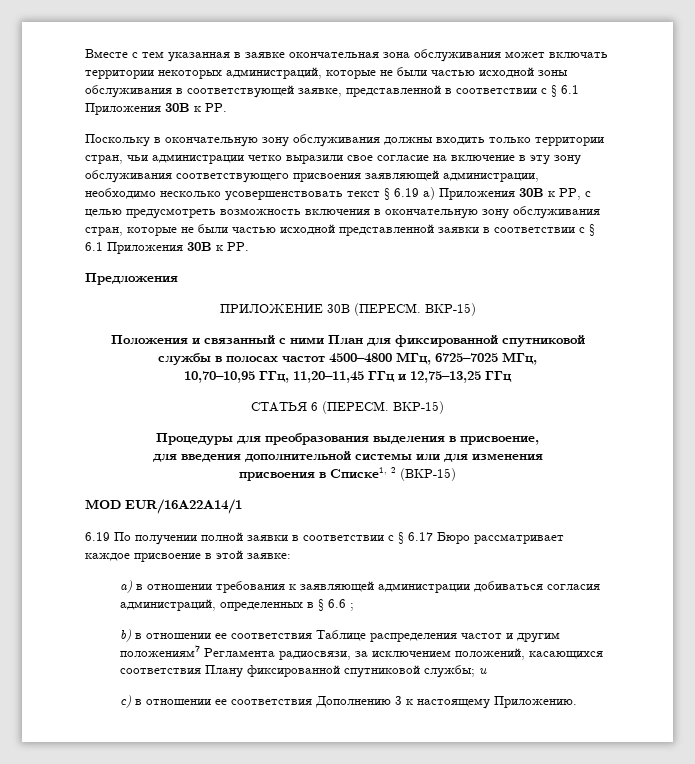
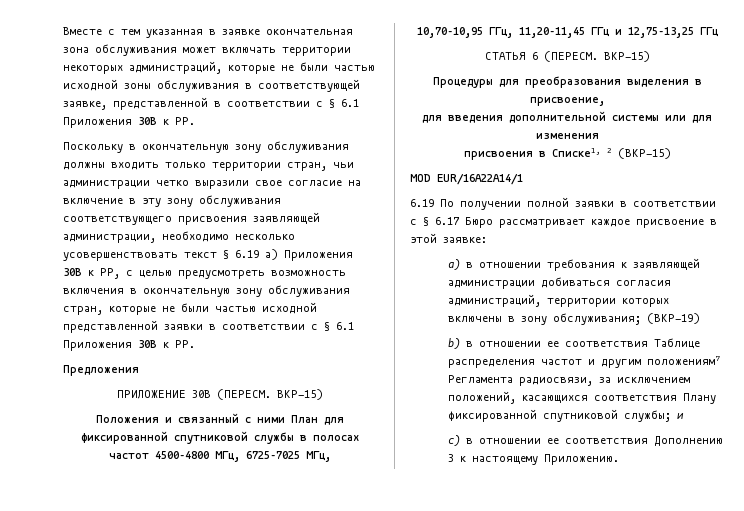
[220,599,355,611] определенных в § 6.6 ; -> [547,298,670,307] [448,313,701,325] территории которых включены в зону обслуживания; (ВКР-19)

